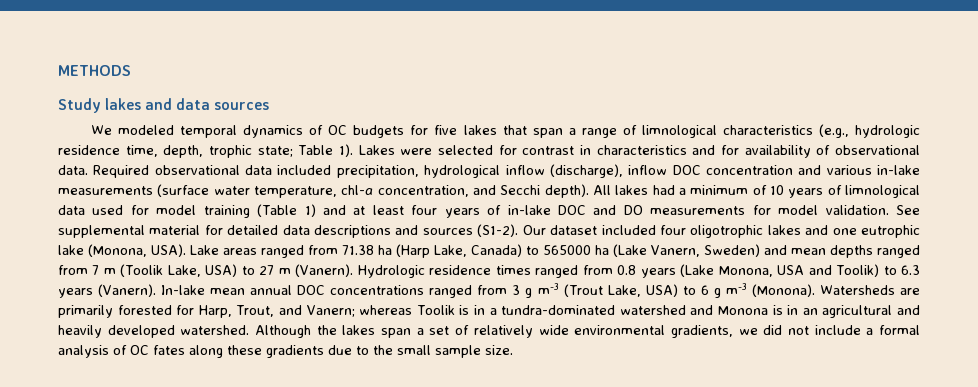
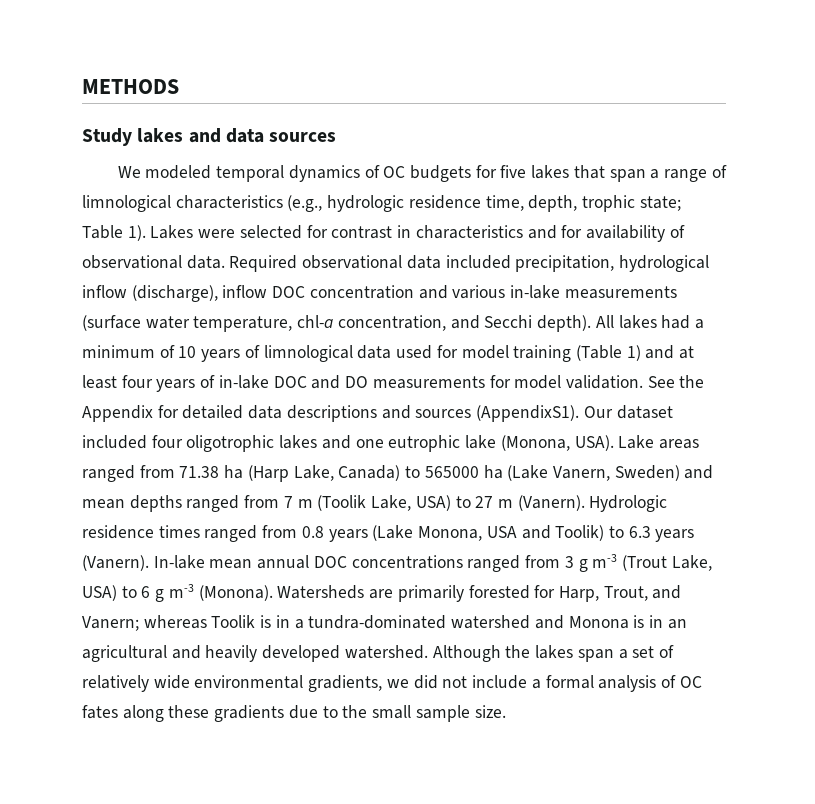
[58,225,201,238] supplemental material -> [679,375,705,388] [82,405,153,422] the Appendix
[477,224,519,237] (S1-2). -> [476,405,580,422] (AppendixS1).

